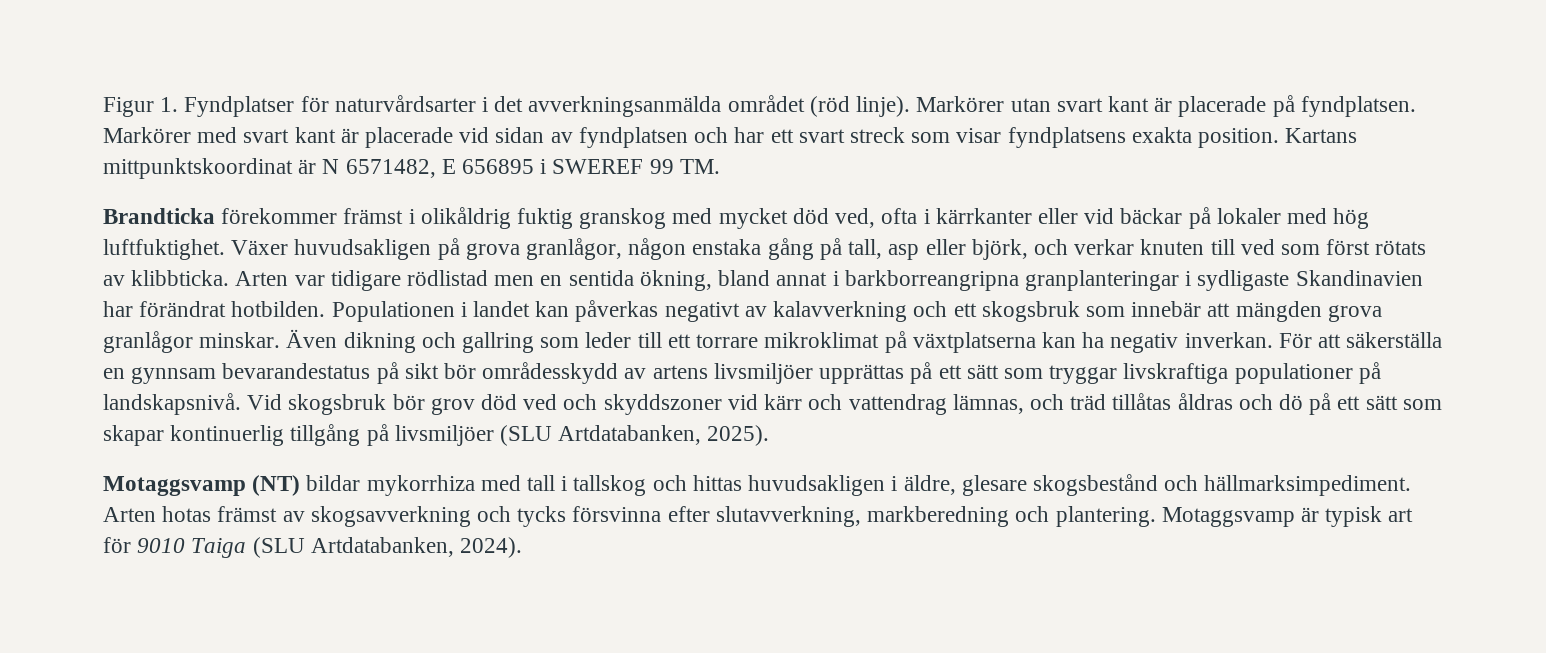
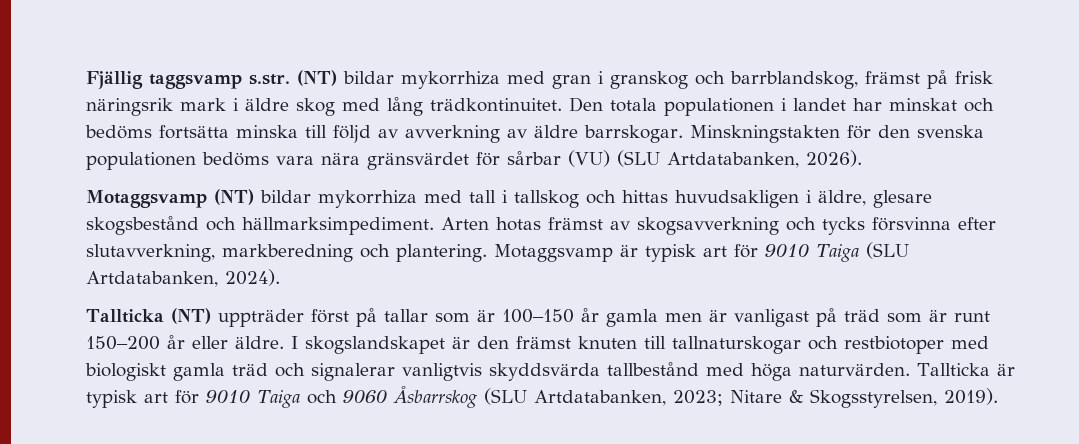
[103,95,1416,117] [103,127,1358,148] [103,158,720,179] [103,207,1370,229] [103,238,1427,260] [103,270,1423,291] [103,300,1382,322] [103,329,1443,353] [103,362,1381,384] [103,393,1442,415] [103,424,770,446] Figur 1. Fyndplatser för naturvårdsarter i det avverkningsanmälda området (röd linje). Markörer utan svart kant är placerade på fyndplatsen. Markörer med svart kant är placerade vid sidan av fyndplatsen och har ett svart streck som visar fyndplatsens exakta position. Kartans mittpunktskoordinat är N 6571482, E 656895 i SWEREF 99 TM. // Brandticka förekommer främst i olikåldrig fuktig granskog med mycket död ved, ofta i kärrkanter eller vid bäckar på lokaler med hög luftfuktighet. Växer huvudsakligen på grova granlågor, någon enstaka gång på tall, asp eller björk, och verkar knuten till ved som först rötats av klibbticka. Arten var tidigare rödlistad men en sentida ökning, bland annat i barkborreangripna granplanteringar i sydligaste Skandinavien har förändrat hotbilden. Populationen i landet kan påverkas negativt av kalavverkning och ett skogsbruk som innebär att mängden grova granlågor minskar. Även dikning och gallring som leder till ett torrare mikroklimat på växtplatserna kan ha negativ inverkan. För att säkerställa en gynnsam bevarandestatus på sikt bör områdesskydd av artens livsmiljöer upprättas på ett sätt som tryggar livskraftiga populationer på landskapsnivå. Vid skogsbruk bör grov död ved och skyddszoner vid kärr och vattendrag lämnas, och träd tillåtas åldras och dö på ett sätt som skapar kontinuerlig tillgång på livsmiljöer (SLU Artdatabanken, 2025). -> [86,70,993,89] [86,97,994,116] [85,125,984,143] [86,150,862,170] Fjällig taggsvamp s.str. (NT) bildar mykorrhiza med gran i granskog och barrblandskog, främst på frisk näringsrik mark i äldre skog med lång trädkontinuitet. Den totala populationen i landet har minskat och bedöms fortsätta minska till följd av avverkning av äldre barrskogar. Minskningstakten för den svenska populationen bedöms vara nära gränsvärdet för sårbar (VU) (SLU Artdatabanken, 2026).
(523, 547) none -> [86,308,990,327] [86,335,989,354] [85,362,1015,381] [86,386,998,408] // Tallticka (NT) uppträder först på tallar som är 100–150 år gamla men är vanligast på träd som är runt 150–200 år eller äldre. I skogslandskapet är den främst knuten till tallnaturskogar och restbiotoper med biologiskt gamla träd och signalerar vanligtvis skyddsvärda tallbestånd med höga naturvärden. Tallticka är typisk art för 9010 Taiga och 9060 Åsbarrskog (SLU Artdatabanken, 2023; Nitare & Skogsstyrelsen, 2019).

